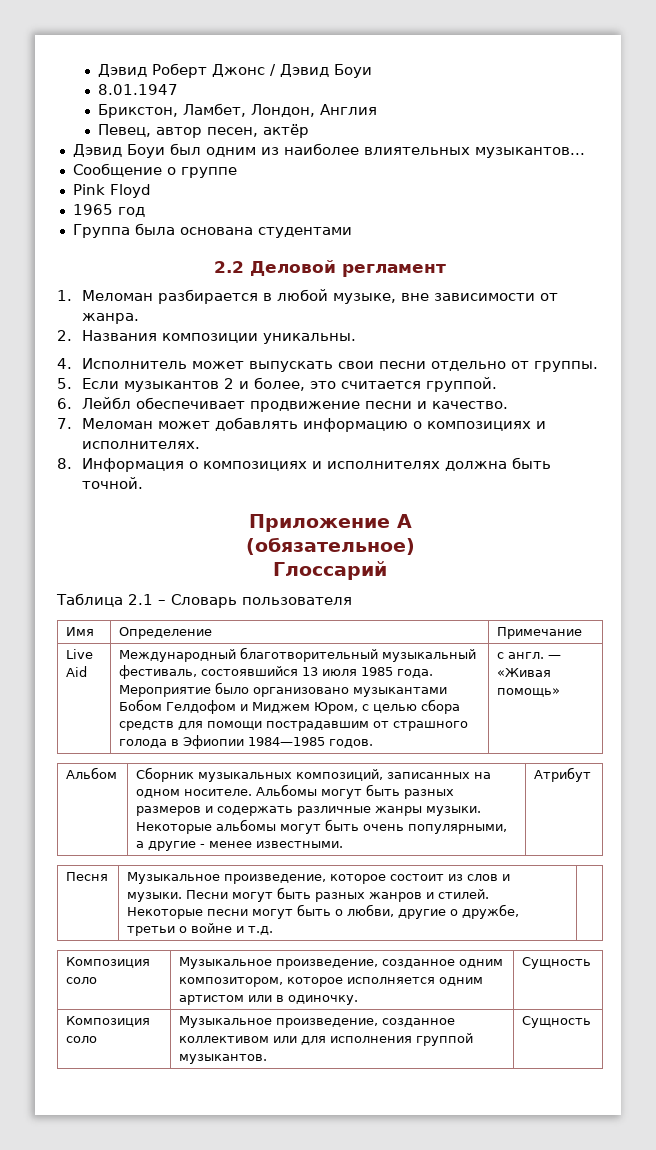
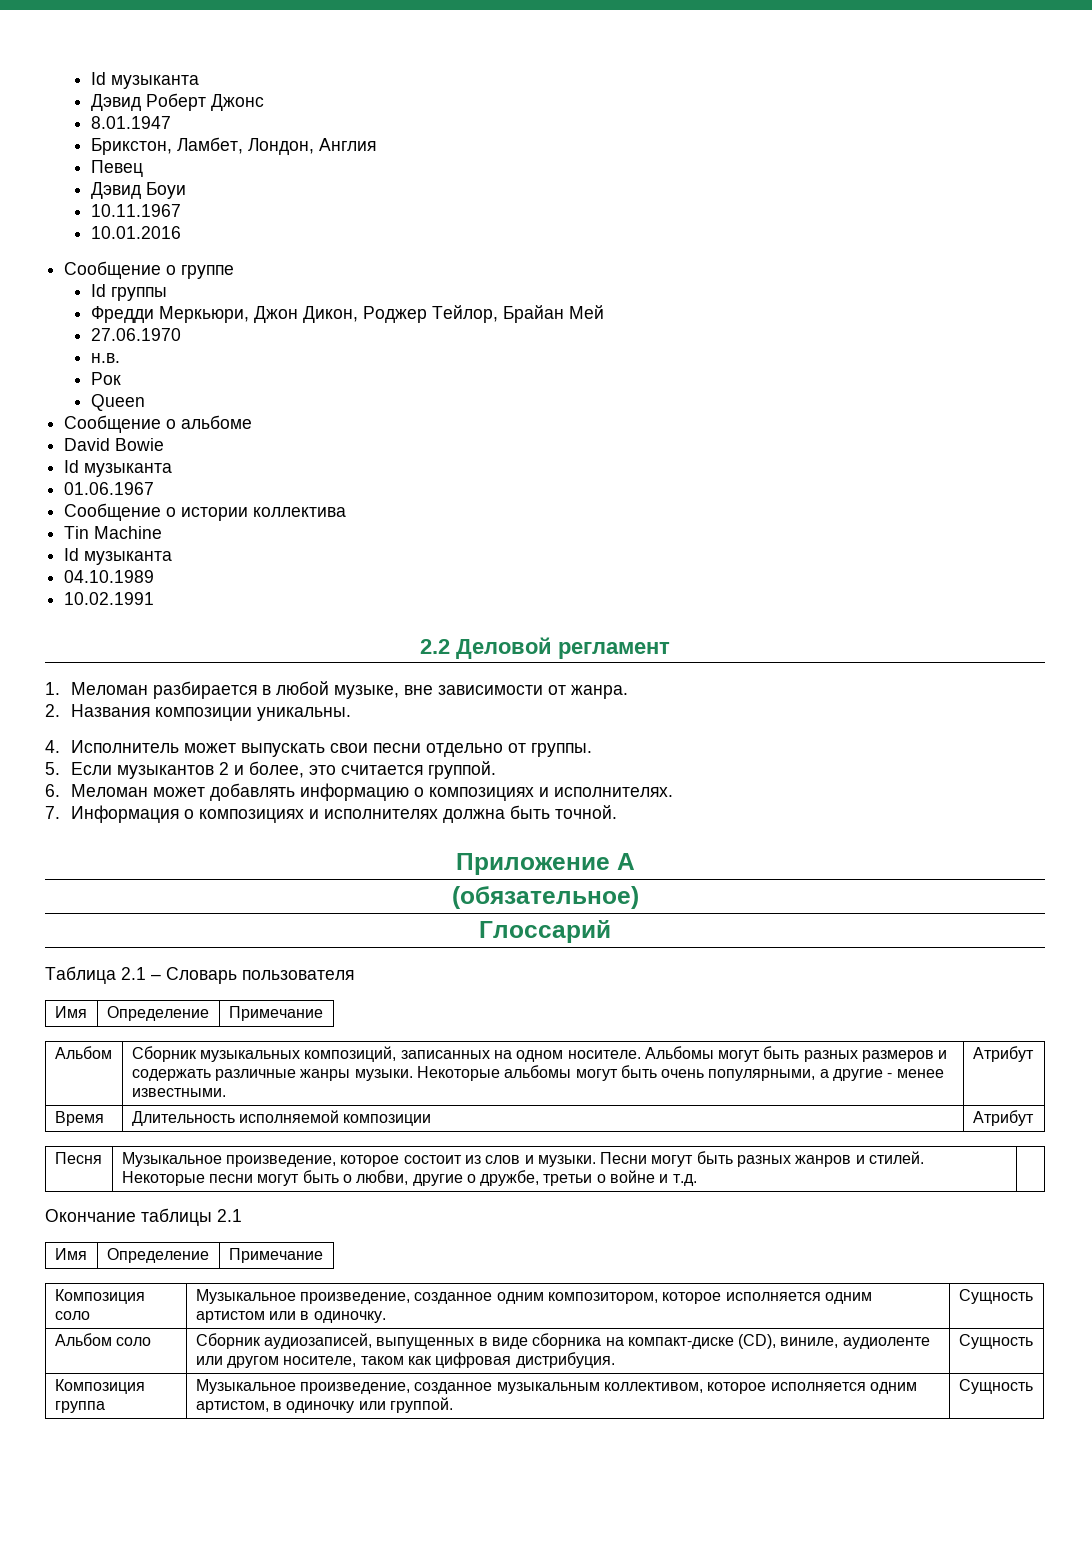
(98, 70) none -> [90,72,199,89] Id музыканта //
[270,64,373,78] / Дэвид Боуи -> (264, 102) none
[98,124,310,138] [72,143,585,158] [72,163,237,178] [72,184,151,198] [72,204,145,217] [72,223,352,238] Певец, автор песен, актёр // Дэвид Боуи был одним из наиболее влиятельных музыкантов... // Сообщение о группе // Pink Floyd // 1965 год // Группа была основана студентами -> [90,160,143,177] [90,182,186,199] [90,204,181,217] [90,226,181,239] [64,261,235,279] [90,284,167,301] [90,305,604,323] [90,328,181,341] [90,353,120,363] [90,372,121,385] [90,394,145,411] [64,415,253,433] [64,438,165,451] [64,460,173,477] [64,482,155,495] [64,503,347,521] [64,526,163,539] [64,548,173,565] [64,570,155,583] [64,592,155,605] Певец // Дэвид Боуи // 10.11.1967 // 10.01.2016 // Сообщение о группе // Id группы // Фредди Меркьюри, Джон Дикон, Роджер Тейлор, Брайан Мей // 27.06.1970 // н.в. // Рок // Queen // Сообщение о альбоме // David Bowie // Id музыканта // 01.06.1967 // Сообщение о истории коллектива // Tin Machine // Id музыканта // 04.10.1989 // 10.02.1991
[82,397,509,412] [57,418,72,429] Лейбл обеспечивает продвижение песни и качество. // 7. -> (60, 790) none
[57,458,72,469] 8. -> [45,806,60,819] 7.
[66,649,94,659] [66,666,88,677] [119,647,477,662] [119,665,434,679] [119,682,448,697] [119,699,461,714] [119,721,469,731] [119,735,374,749] [497,652,562,659] [497,668,552,677] [497,688,561,697] // Live Aid | Международный благотворительный музыкальный фестиваль, состоявшийся 13 июля 1985 года. Мероприятие было организовано музыкантами Бобом Гелдофом и Миджем Юром, с целью сбора средств для помощи пострадавшим от страшного голода в Эфиопии 1984—1985 годов. | с англ. — «Живая помощь» -> (323, 1013) none
(592, 774) none -> [54,1111,104,1126] [131,1110,432,1126] [972,1110,1034,1126] // Время | Длительность исполняемой композиции | Атрибут
(274, 930) none -> [45,1208,242,1226] [54,1248,87,1260] [106,1248,209,1263] [228,1248,323,1263] // Окончание таблицы 2.1 // Имя | Определение | Примечание
[66,1016,151,1027] [66,1036,98,1043] [179,1016,456,1028] [179,1033,474,1046] [179,1054,268,1064] // Композиция соло | Музыкальное произведение, созданное коллективом или для исполнения группой музыкантов. -> [54,1333,151,1346] [195,1333,930,1349] [195,1352,615,1368] [958,1334,1033,1349] [54,1379,145,1394] [54,1401,105,1413] [195,1379,917,1394] [195,1397,453,1413] // Альбом соло | Сборник аудиозаписей, выпущенных в виде сборника на компакт-диске (CD), виниле, аудиоленте или другом носителе, таком как цифровая дистрибуция. | Сущность // Композиция группа | Музыкальное произведение, созданное музыкальным коллективом, которое исполняется одним артистом, в одиночку или группой.

